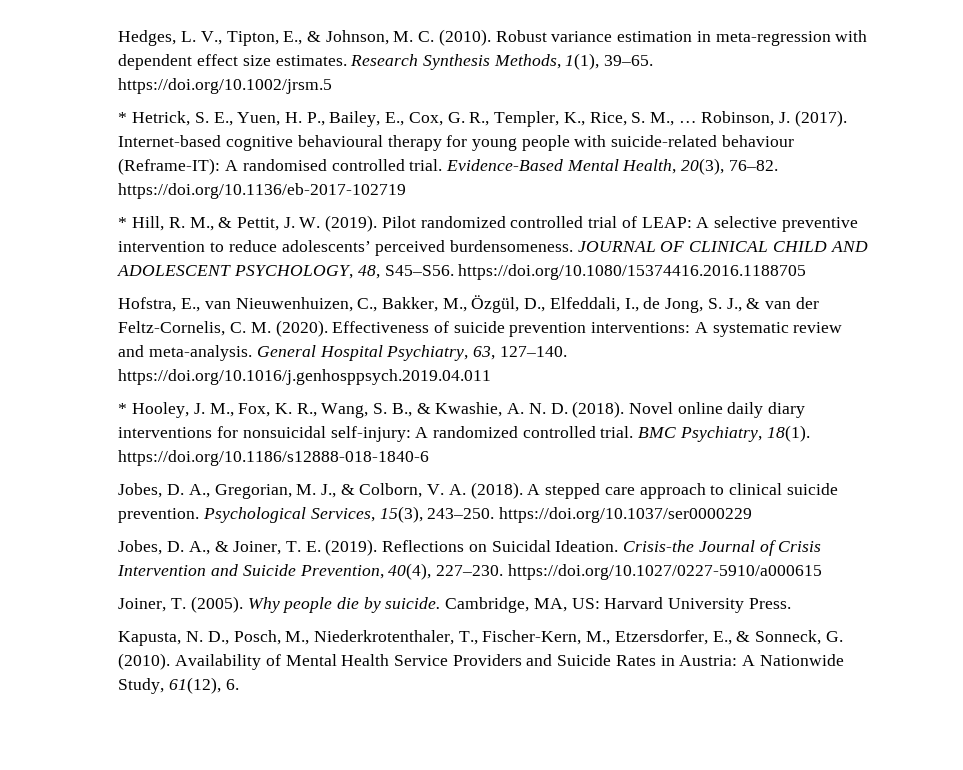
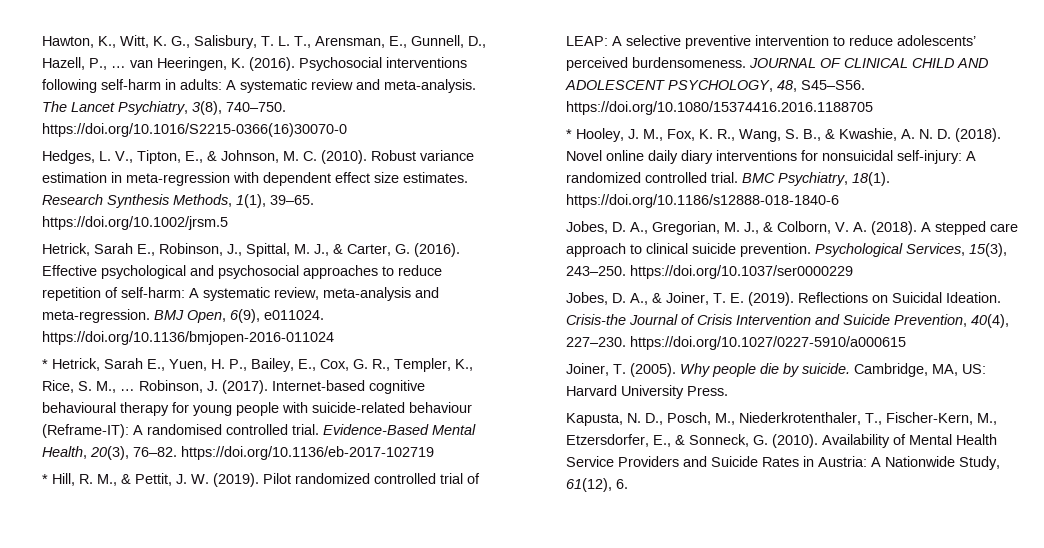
(118, 38) none -> [41,35,486,49] [41,57,467,71] [41,79,476,93] [41,101,286,115] [41,123,347,137] Hawton, K., Witt, K. G., Salisbury, T. L. T., Arensman, E., Gunnell, D., Hazell, P., … van Heeringen, K. (2016). Psychosocial interventions following self-harm in adults: A systematic review and meta-analysis. The Lancet Psychiatry, 3(8), 740–750. https://doi.org/10.1016/S2215-0366(16)30070-0 //
(333, 86) none -> [41,243,460,257] [41,265,442,279] [41,287,439,301] [41,309,324,323] [41,331,334,345] // Hetrick, Sarah E., Robinson, J., Spittal, M. J., & Carter, G. (2016). Effective psychological and psychosocial approaches to reduce repetition of self-harm: A systematic review, meta-analysis and meta-regression. BMJ Open, 6(9), e011024. https://doi.org/10.1136/bmjopen-2016-011024
[194,112,209,123] S. -> [103,358,143,369] Sarah
[118,295,819,313] [118,320,843,337] [118,345,567,361] [118,369,492,385] // Hofstra, E., van Nieuwenhuizen, C., Bakker, M., Özgül, D., Elfeddali, I., de Jong, S. J., & van der Feltz-Cornelis, C. M. (2020). Effectiveness of suicide prevention interventions: A systematic review and meta-analysis. General Hospital Psychiatry, 63, 127–140. https://doi.org/10.1016/j.genhosppsych.2019.04.011 -> (873, 108) none

